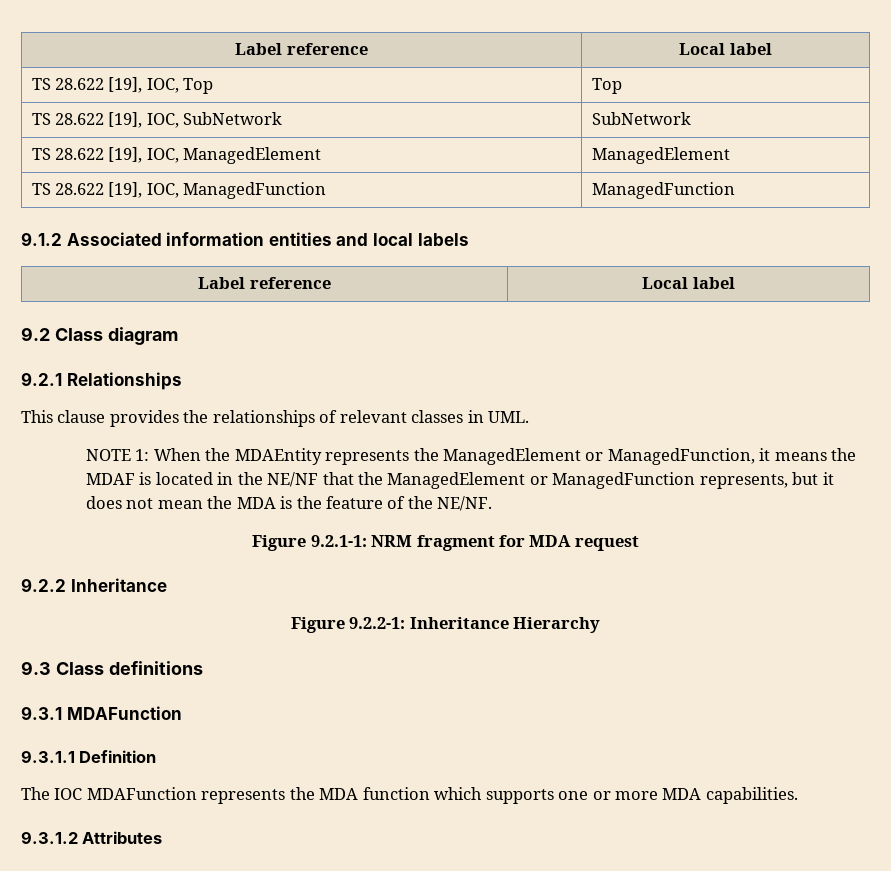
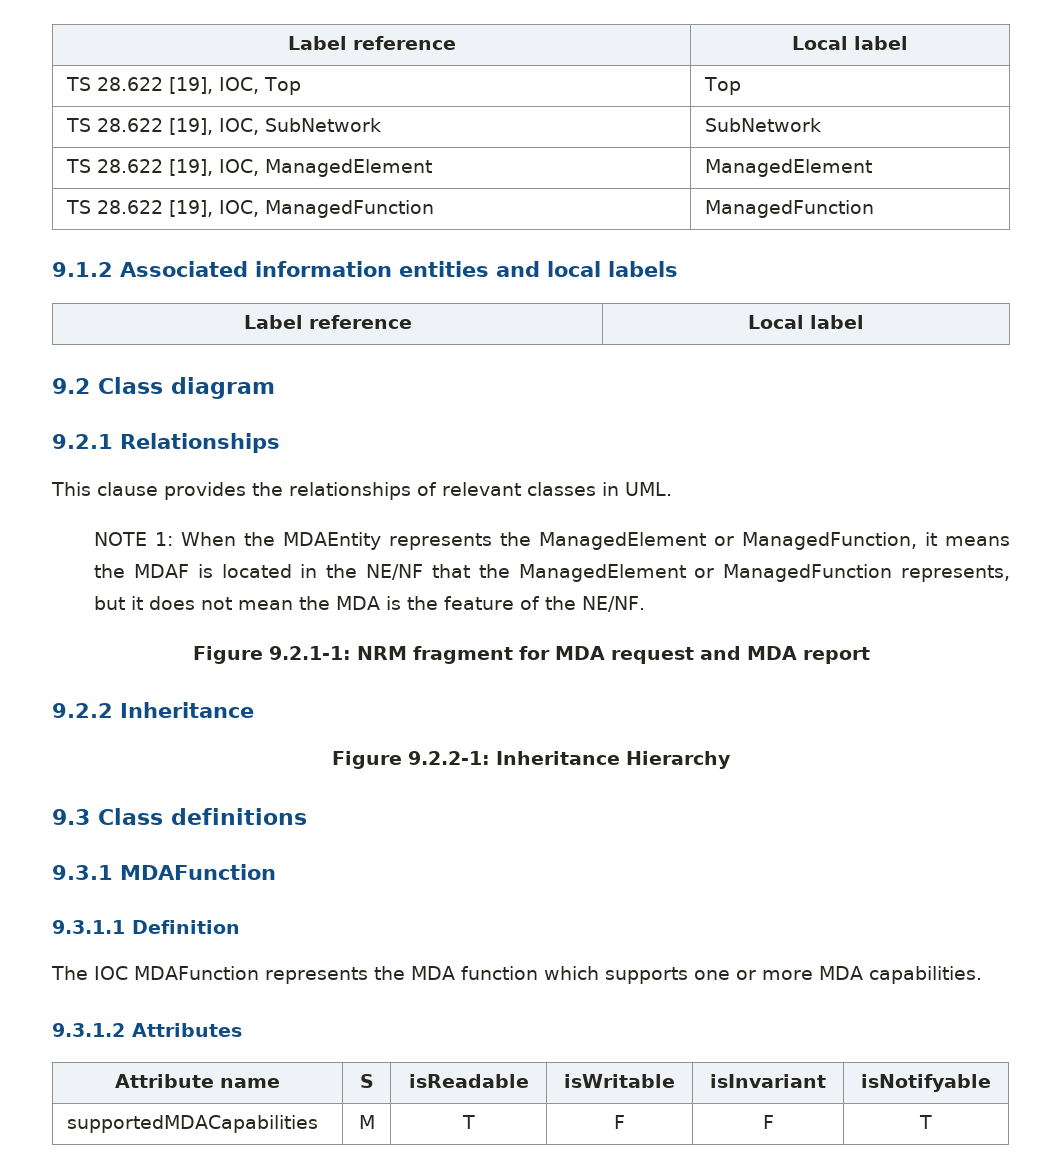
(639, 543) none -> [699,646,870,664] and MDA report
(163, 837) none -> [115,1074,280,1088] [359,1074,374,1088] [408,1074,529,1088] [564,1074,675,1088] [710,1074,826,1088] [861,1074,991,1092] [66,1115,318,1133] [358,1115,375,1129] [461,1115,475,1129] [614,1115,625,1129] [762,1115,774,1129] [919,1115,932,1129] // Attribute name | S | isReadable | isWritable | isInvariant | isNotifyable // supportedMDACapabilities | M | T | F | F | T

